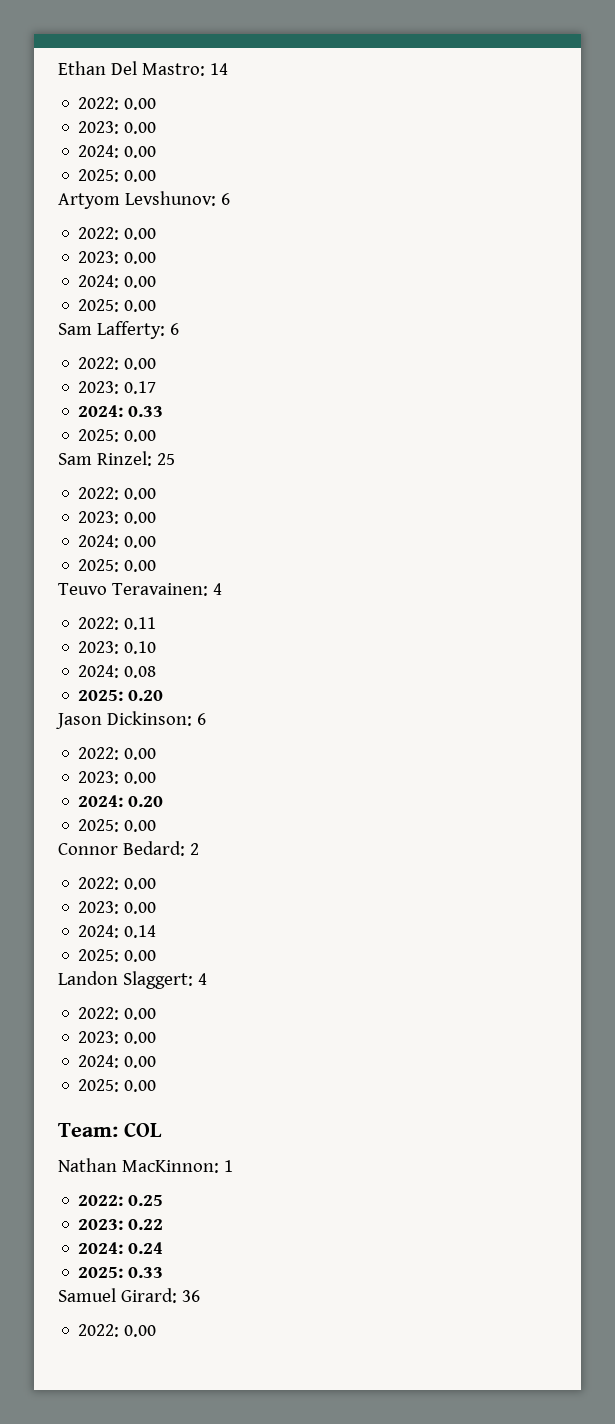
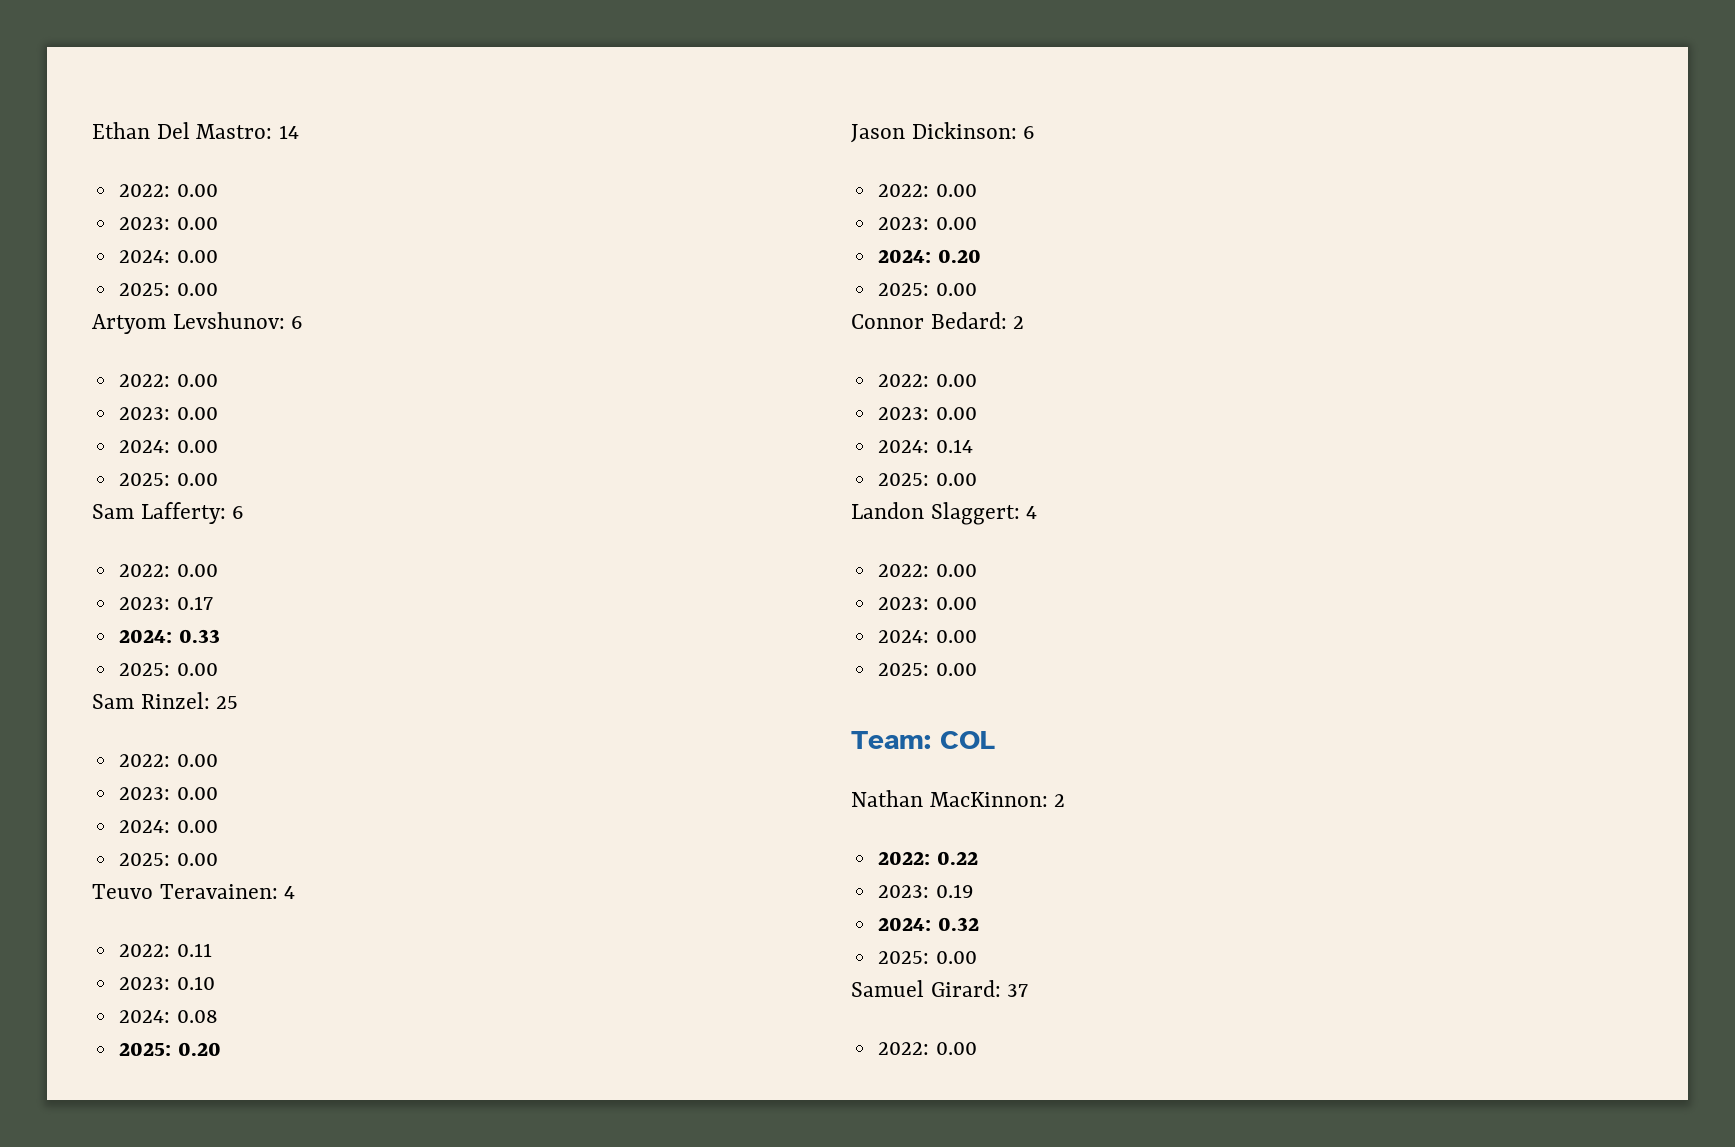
[223,1160,233,1172] [78,1195,164,1206] [78,1219,164,1230] [78,1242,164,1254] [78,1267,164,1278] 1 // 2022: 0.25 // 2023: 0.22 // 2024: 0.24 // 2025: 0.33 -> [1054,794,1066,807] [877,851,978,865] [877,884,974,898] [877,917,979,931] [877,951,977,964] 2 // 2022: 0.22 // 2023: 0.19 // 2024: 0.32 // 2025: 0.00
[181,1290,200,1302] 36 -> [1007,984,1029,997] 37

